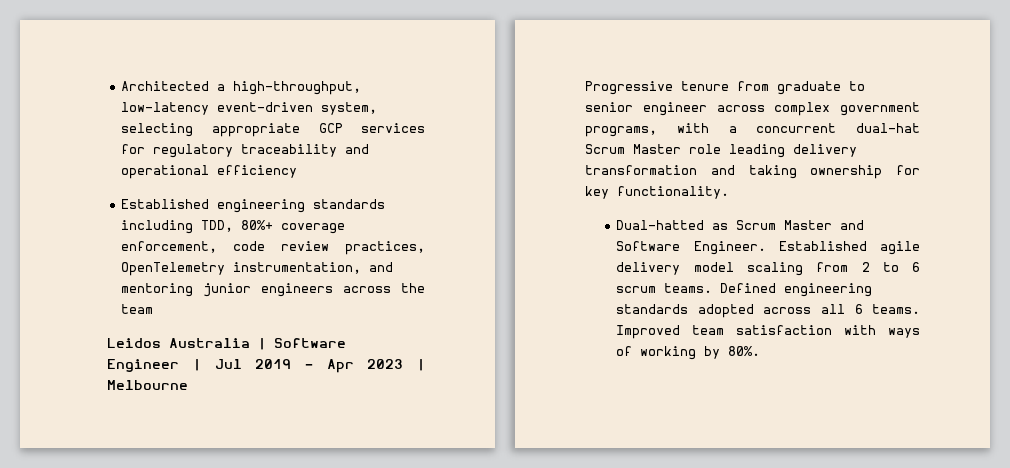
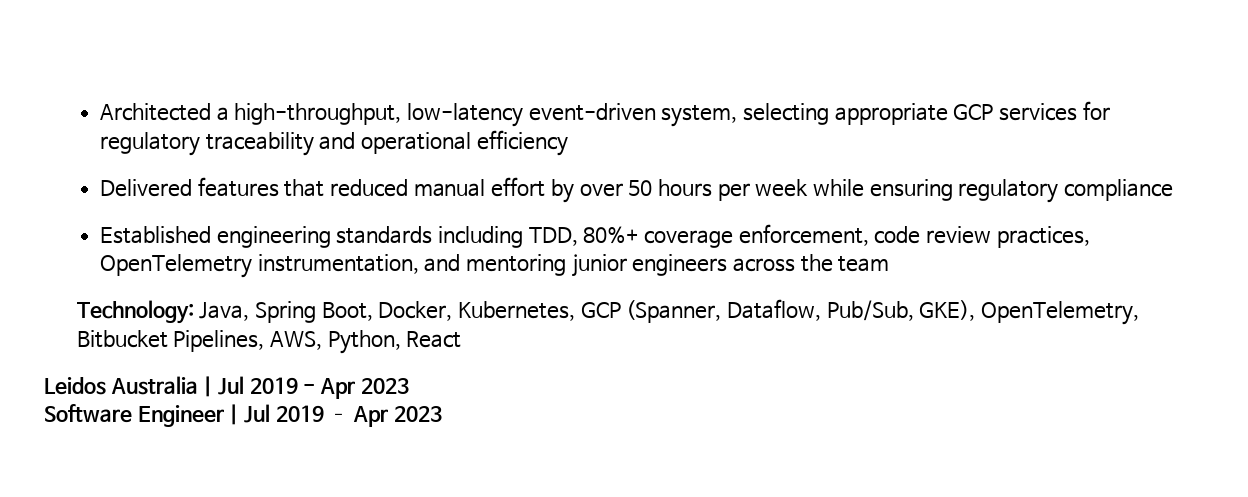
(298, 171) none -> [99,177,1173,203] // Delivered features that reduced manual effort by over 50 hours per week while ensuring regulatory compliance
[107,338,267,350] Leidos Australia | -> [76,299,1140,325] [76,330,462,354] [44,376,409,399] Technology: Java, Spring Boot, Docker, Kubernetes, GCP (Spanner, Dataflow, Pub/Sub, GKE), OpenTelemetry, Bitbucket Pipelines, AWS, Python, React // Leidos Australia | Jul 2019 - Apr 2023 //
[417,359,426,371] [107,380,189,390] [585,81,865,95] [585,102,920,116] [585,123,920,137] [585,144,857,158] [585,165,920,179] [585,186,729,199] [616,220,865,230] [616,241,920,255] [616,262,920,276] [616,283,873,297] [616,304,920,318] [616,325,920,339] [616,346,761,360] | Melbourne // Progressive tenure from graduate to senior engineer across complex government programs, with a concurrent dual-hat Scrum Master role leading delivery transformation and taking ownership for key functionality. // Dual-hatted as Scrum Master and Software Engineer. Established agile delivery model scaling from 2 to 6 scrum teams. Defined engineering standards adopted across all 6 teams. Improved team satisfaction with ways of working by 80%. -> (442, 414) none

